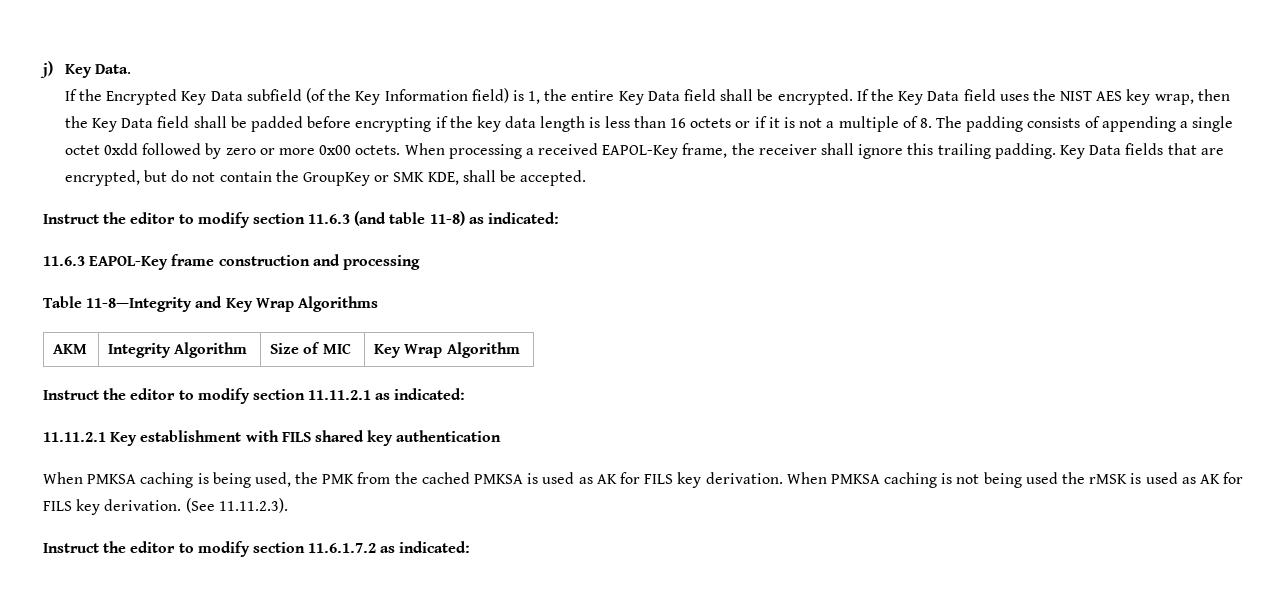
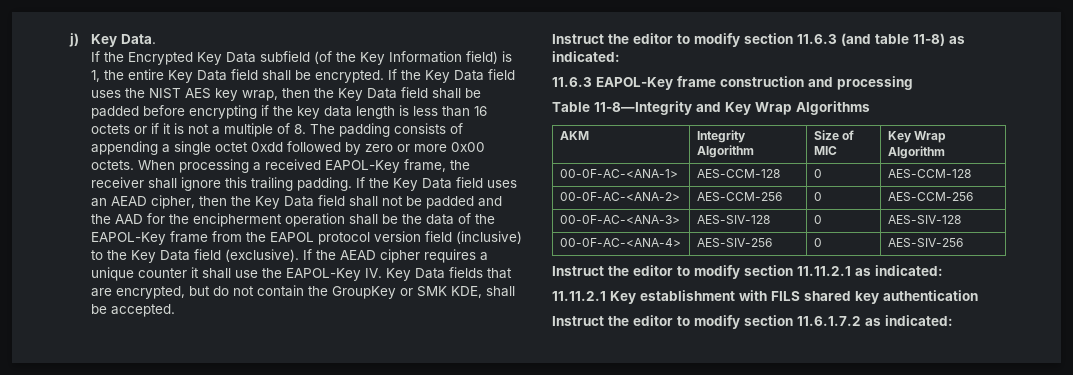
(1056, 151) none -> [355,177,517,191] [90,195,502,209] [90,213,495,227] [90,231,522,245] [90,249,488,263] [90,267,382,281] If the Key Data field uses an AEAD cipher, then the Key Data field shall not be padded and the AAD for the encipherment operation shall be the data of the EAPOL-Key frame from the EAPOL protocol version field (inclusive) to the Key Data field (exclusive). If the AEAD cipher requires a unique counter it shall use the EAPOL-Key IV.
(520, 350) none -> [559,169,678,178] [696,169,780,178] [813,169,822,178] [887,169,971,178] [559,192,680,201] [696,192,782,201] [813,192,822,201] [887,192,973,201] [559,215,680,224] [696,215,770,224] [813,215,822,224] [887,215,961,224] [559,238,681,247] [696,238,772,247] [813,238,822,247] [887,238,963,247] // 00-0F-AC-<ANA-1> | AES-CCM-128 | 0 | AES-CCM-128 // 00-0F-AC-<ANA-2> | AES-CCM-256 | 0 | AES-CCM-256 // 00-0F-AC-<ANA-3> | AES-SIV-128 | 0 | AES-SIV-128 // 00-0F-AC-<ANA-4> | AES-SIV-256 | 0 | AES-SIV-256
[43,472,1244,488] [43,498,288,515] // When PMKSA caching is being used, the PMK from the cached PMKSA is used as AK for FILS key derivation. When PMKSA caching is not being used the rMSK is used as AK for FILS key derivation. (See 11.11.2.3). -> (978, 295) none

